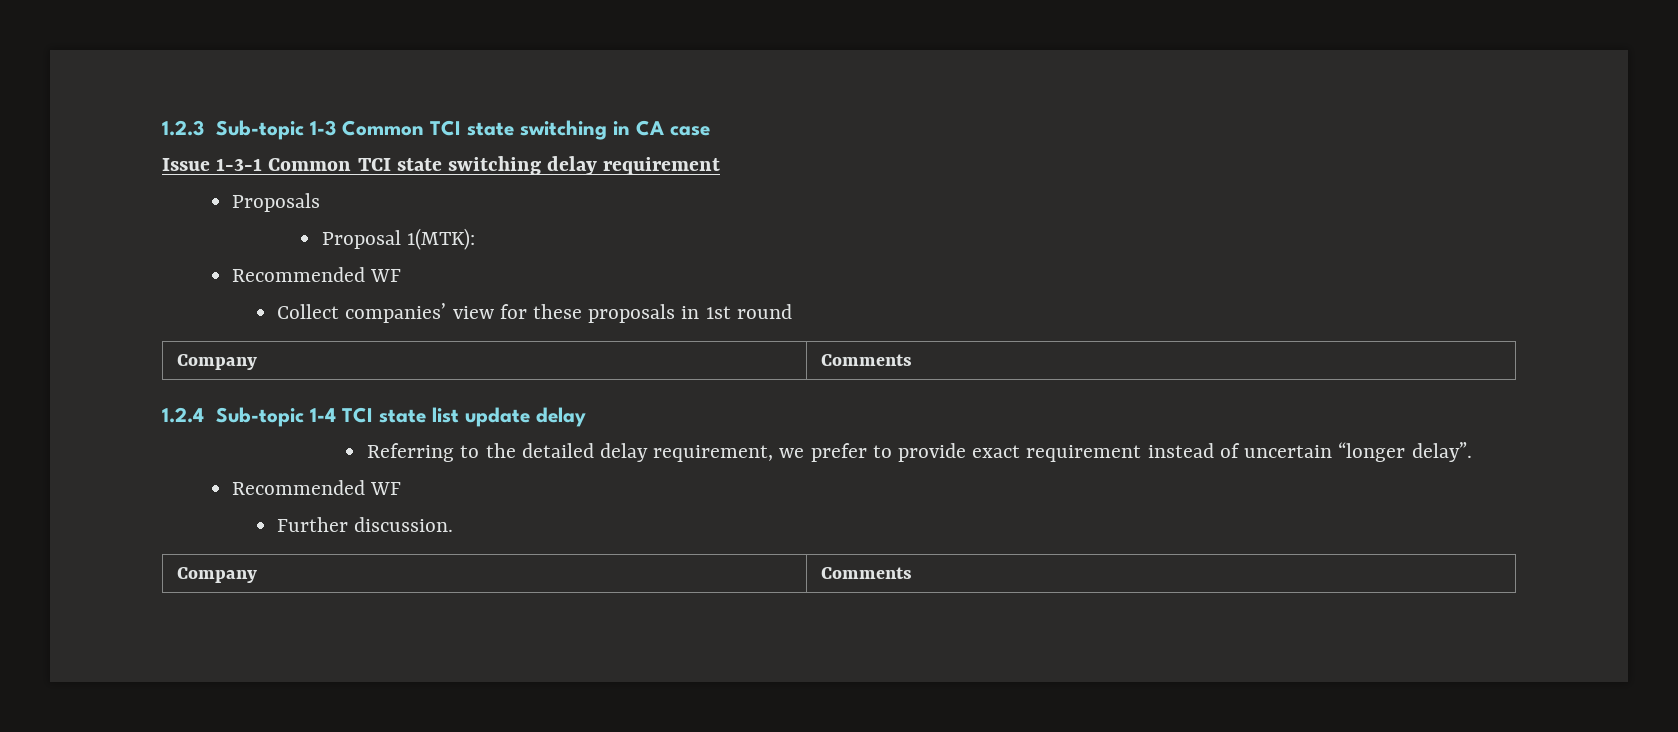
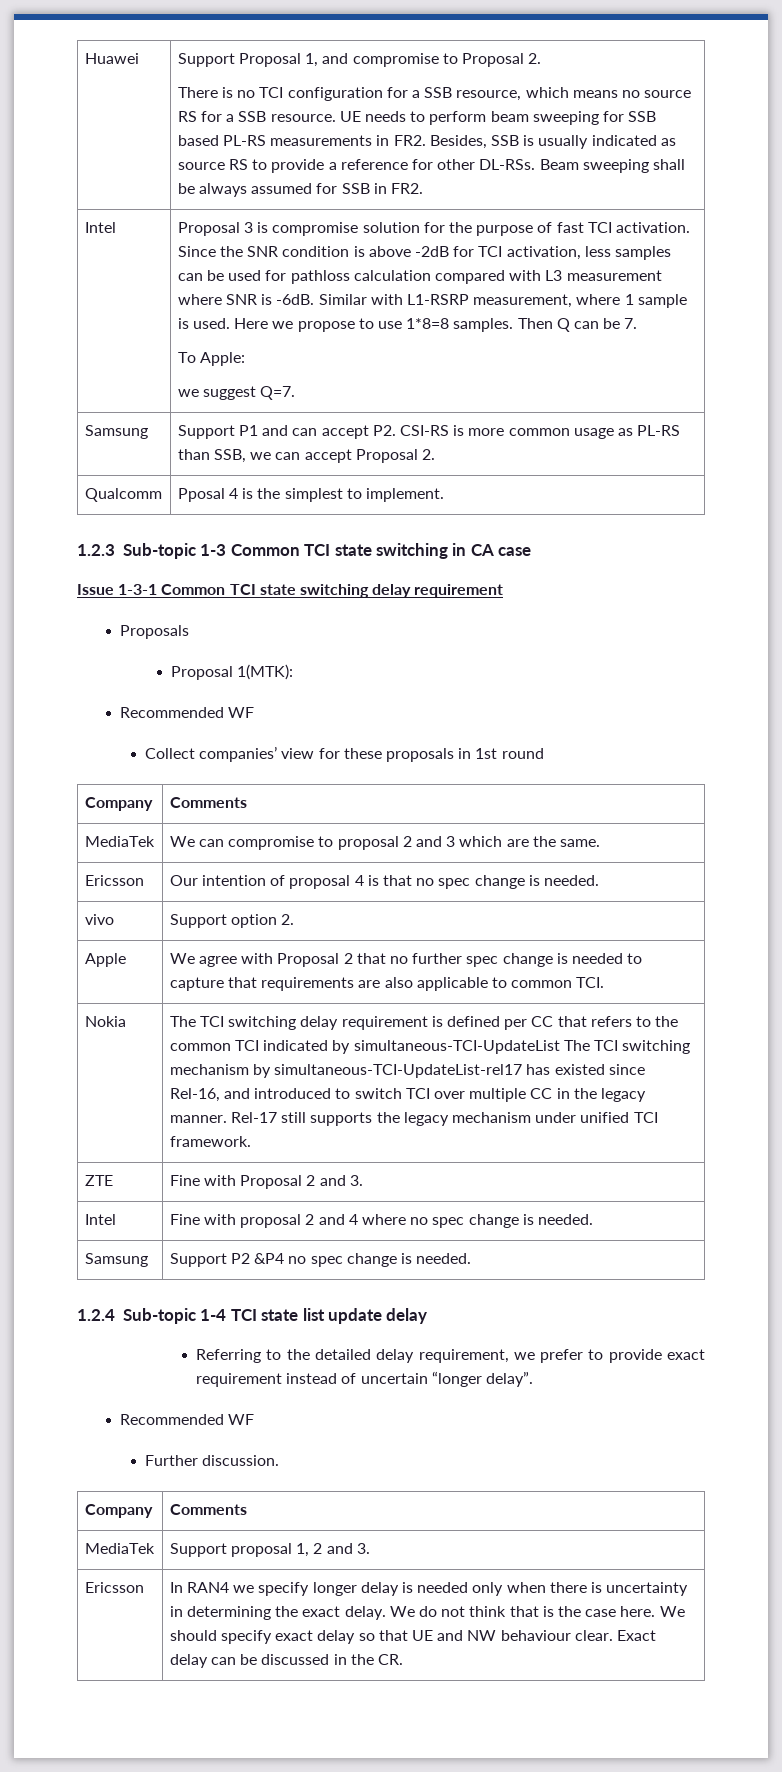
(162, 128) none -> [84,53,139,64] [177,53,542,67] [177,87,692,101] [177,111,657,125] [177,135,676,149] [177,159,685,173] [177,183,424,197] [84,222,116,233] [177,222,690,236] [177,246,671,260] [177,270,662,284] [177,294,687,308] [177,318,638,332] [177,352,246,366] [177,386,296,400] [84,425,148,439] [177,425,681,439] [177,449,436,463] [84,488,162,502] [177,488,445,502] Huawei | Support Proposal 1, and compromise to Proposal 2. // There is no TCI configuration for a SSB resource, which means no source RS for a SSB resource. UE needs to perform beam sweeping for SSB based PL-RS measurements in FR2. Besides, SSB is usually indicated as source RS to provide a reference for other DL-RSs. Beam sweeping shall be always assumed for SSB in FR2. // Intel | Proposal 3 is compromise solution for the purpose of fast TCI activation. Since the SNR condition is above -2dB for TCI activation, less samples can be used for pathloss calculation compared with L3 measurement where SNR is -6dB. Similar with L1-RSRP measurement, where 1 sample is used. Here we propose to use 1*8=8 samples. Then Q can be 7. // To Apple: // we suggest Q=7. // Samsung | Support P1 and can accept P2. CSI-RS is more common usage as PL-RS than SSB, we can accept Proposal 2. // Qualcomm | Pposal 4 is the simplest to implement. //
(913, 360) none -> [84,836,155,847] [169,836,600,850] [84,875,144,886] [169,875,599,889] [84,914,114,925] [169,914,295,928] [84,953,126,967] [169,953,643,967] [169,977,605,991] [84,1016,126,1027] [169,1016,679,1030] [169,1040,691,1054] [169,1064,645,1078] [169,1088,646,1102] [169,1112,658,1126] [169,1136,251,1147] [84,1175,113,1186] [169,1175,363,1189] [84,1214,116,1225] [169,1214,593,1228] [84,1253,148,1267] [169,1253,472,1267] // MediaTek | We can compromise to proposal 2 and 3 which are the same. // Ericsson | Our intention of proposal 4 is that no spec change is needed. // vivo | Support option 2. // Apple | We agree with Proposal 2 that no further spec change is needed to capture that requirements are also applicable to common TCI. // Nokia | The TCI switching delay requirement is defined per CC that refers to the common TCI indicated by simultaneous-TCI-UpdateList The TCI switching mechanism by simultaneous-TCI-UpdateList-rel17 has existed since Rel-16, and introduced to switch TCI over multiple CC in the legacy manner. Rel-17 still supports the legacy mechanism under unified TCI framework. // ZTE | Fine with Proposal 2 and 3. // Intel | Fine with proposal 2 and 4 where no spec change is needed. // Samsung | Support P2 &P4 no spec change is needed.
(913, 573) none -> [84,1543,155,1554] [169,1543,370,1557] [84,1582,144,1593] [169,1582,689,1596] [169,1606,685,1620] [169,1630,656,1644] [169,1654,404,1668] // MediaTek | Support proposal 1, 2 and 3. // Ericsson | In RAN4 we specify longer delay is needed only when there is uncertainty in determining the exact delay. We do not think that is the case here. We should specify exact delay so that UE and NW behaviour clear. Exact delay can be discussed in the CR.

